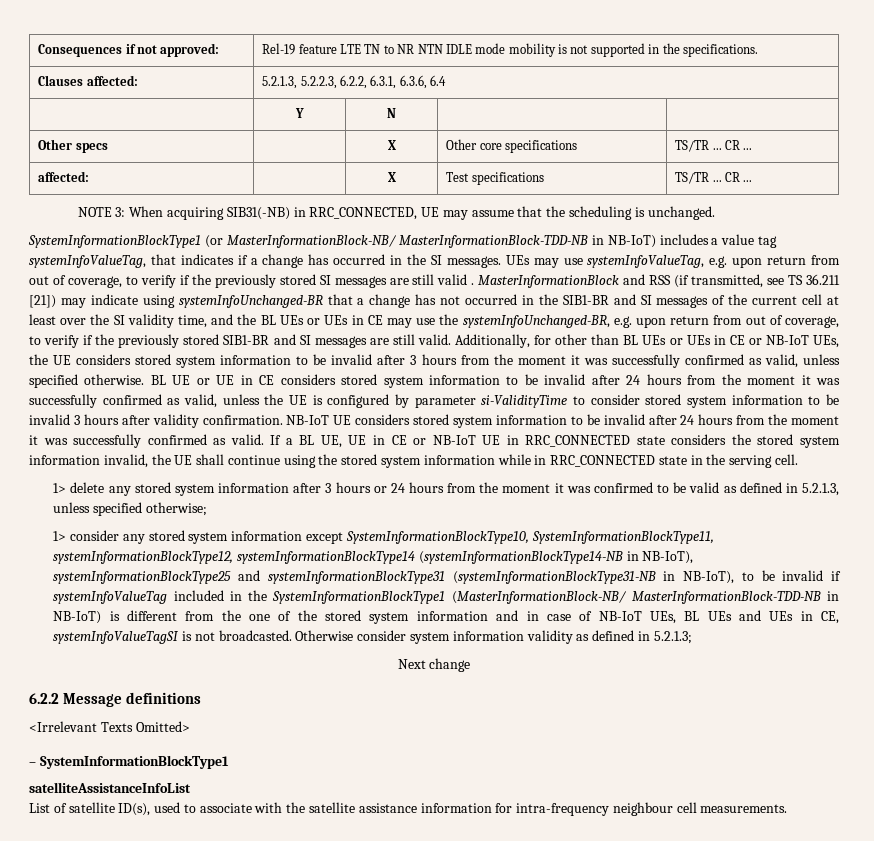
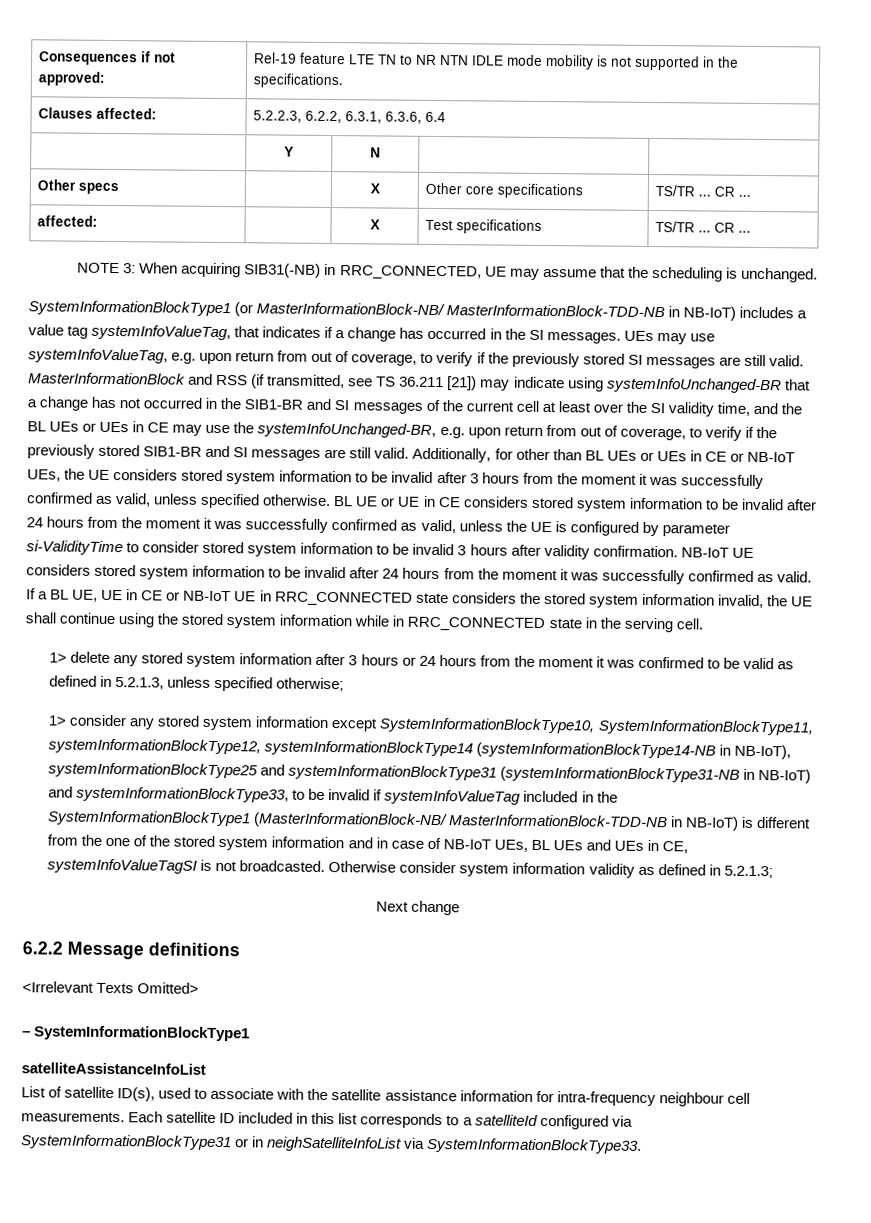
[262,76,298,89] 5.2.1.3, -> (157, 113) none
[437,274,475,285] valid . -> [768,355,804,367] valid.
[683,571,735,584] NB-IoT), -> [758,768,812,784] [48,786,290,803] NB-IoT) and systemInformationBlockType33,
(788, 808) none -> [128,1111,633,1130] [21,1134,643,1154] Each satellite ID included in this list corresponds to a satelliteId configured via SystemInformationBlockType31 or in neighSatelliteInfoList via SystemInformationBlockType33.

